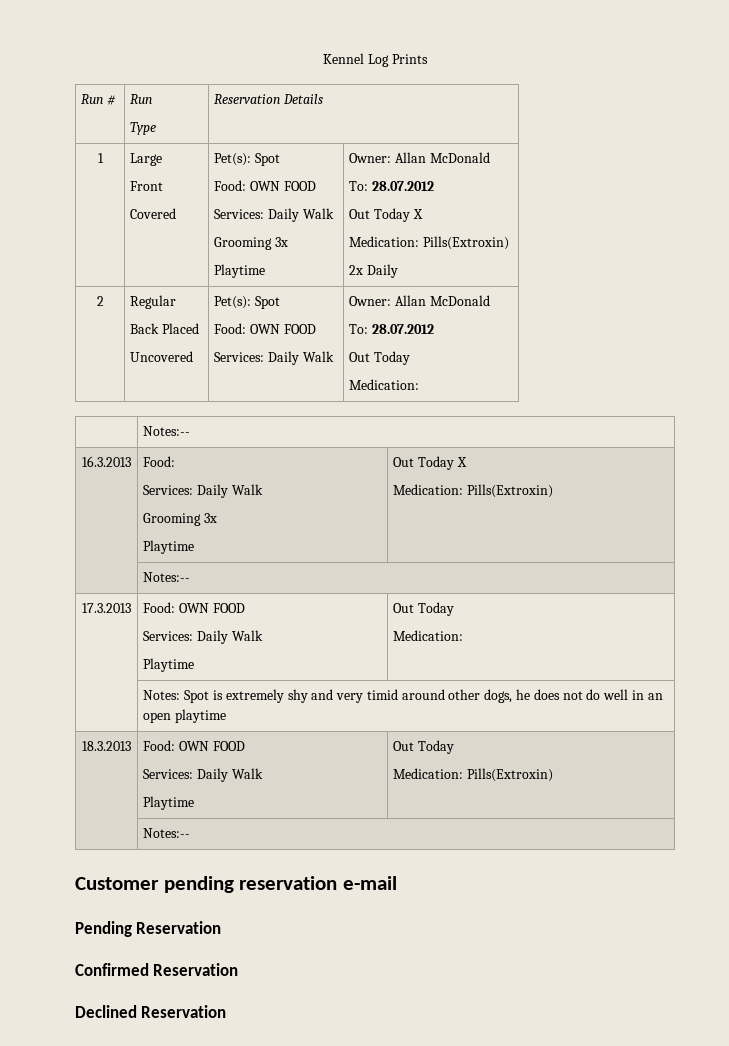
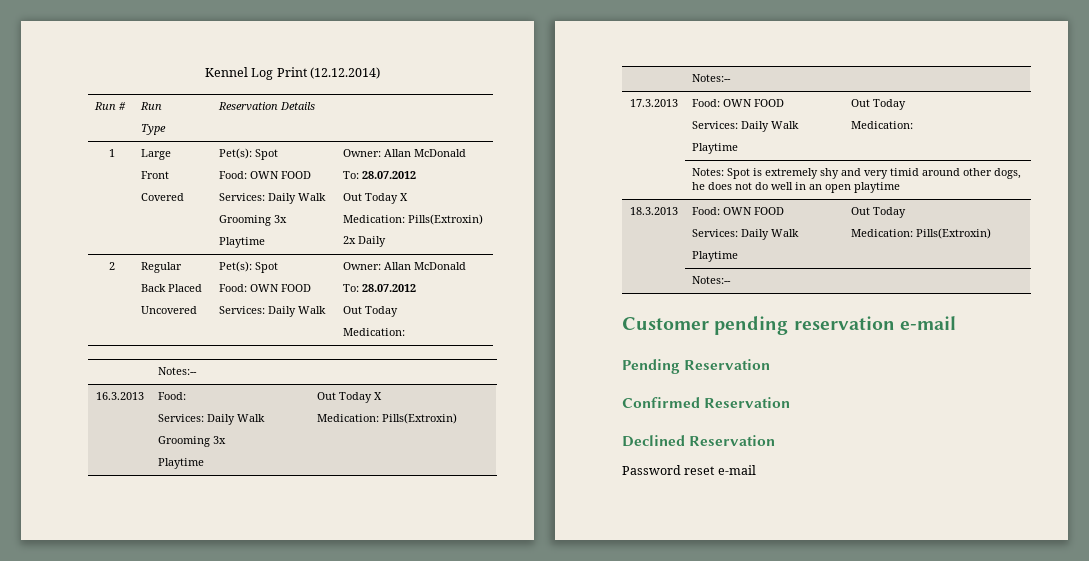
[391,54,428,64] Prints -> [276,67,381,79] Print (12.12.2014)
(227, 1011) none -> [622,465,756,475] // Password reset e-mail

